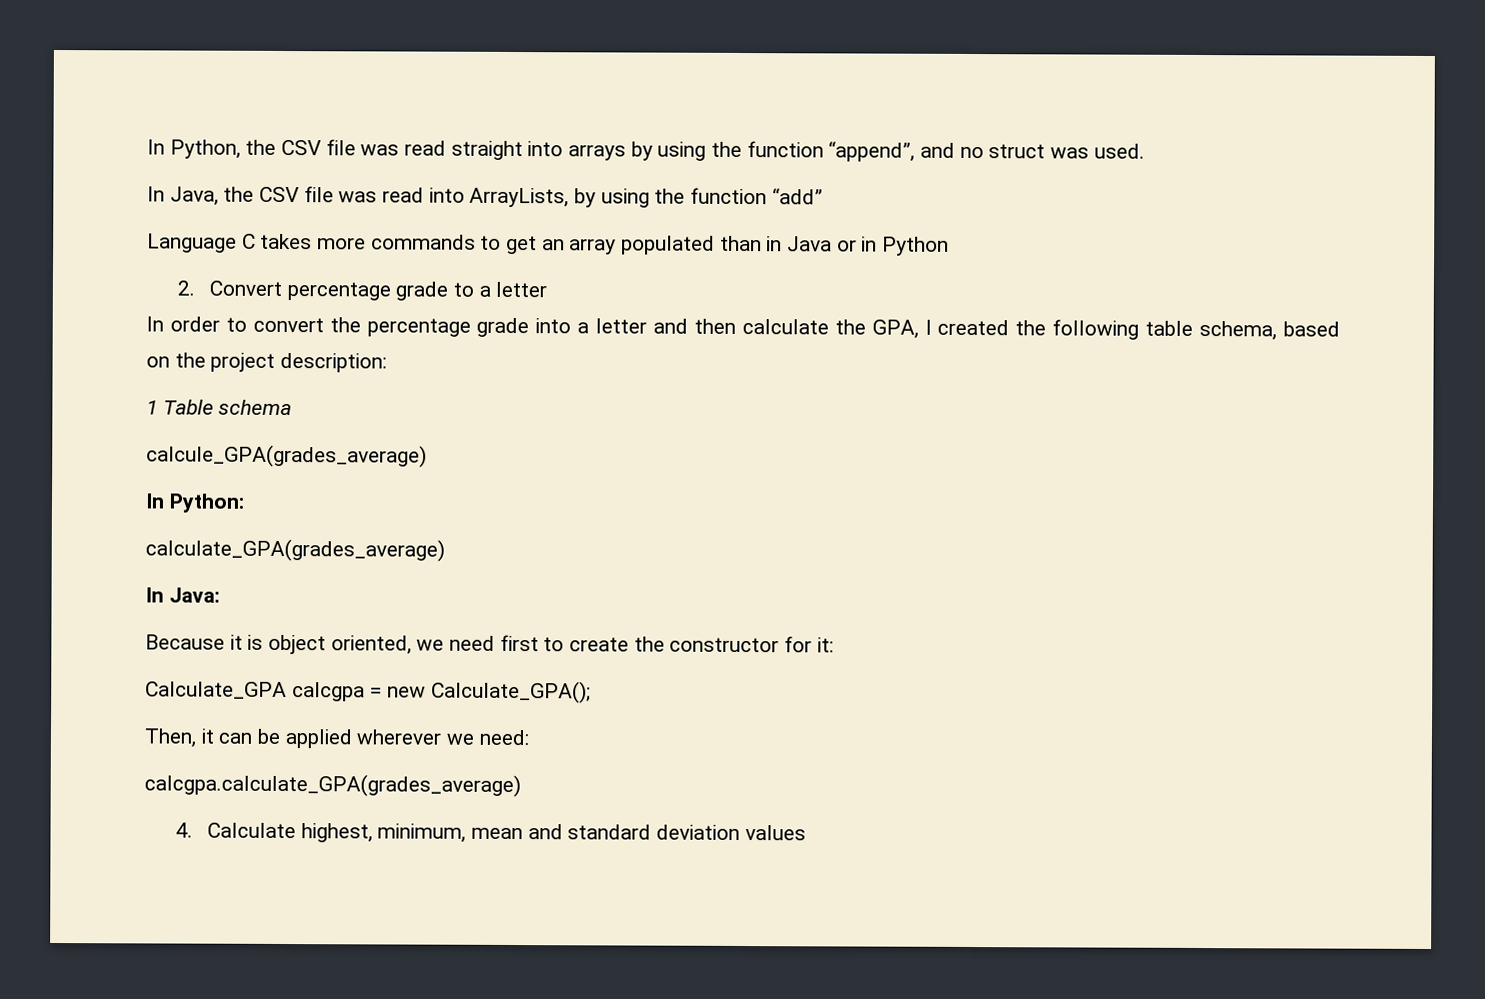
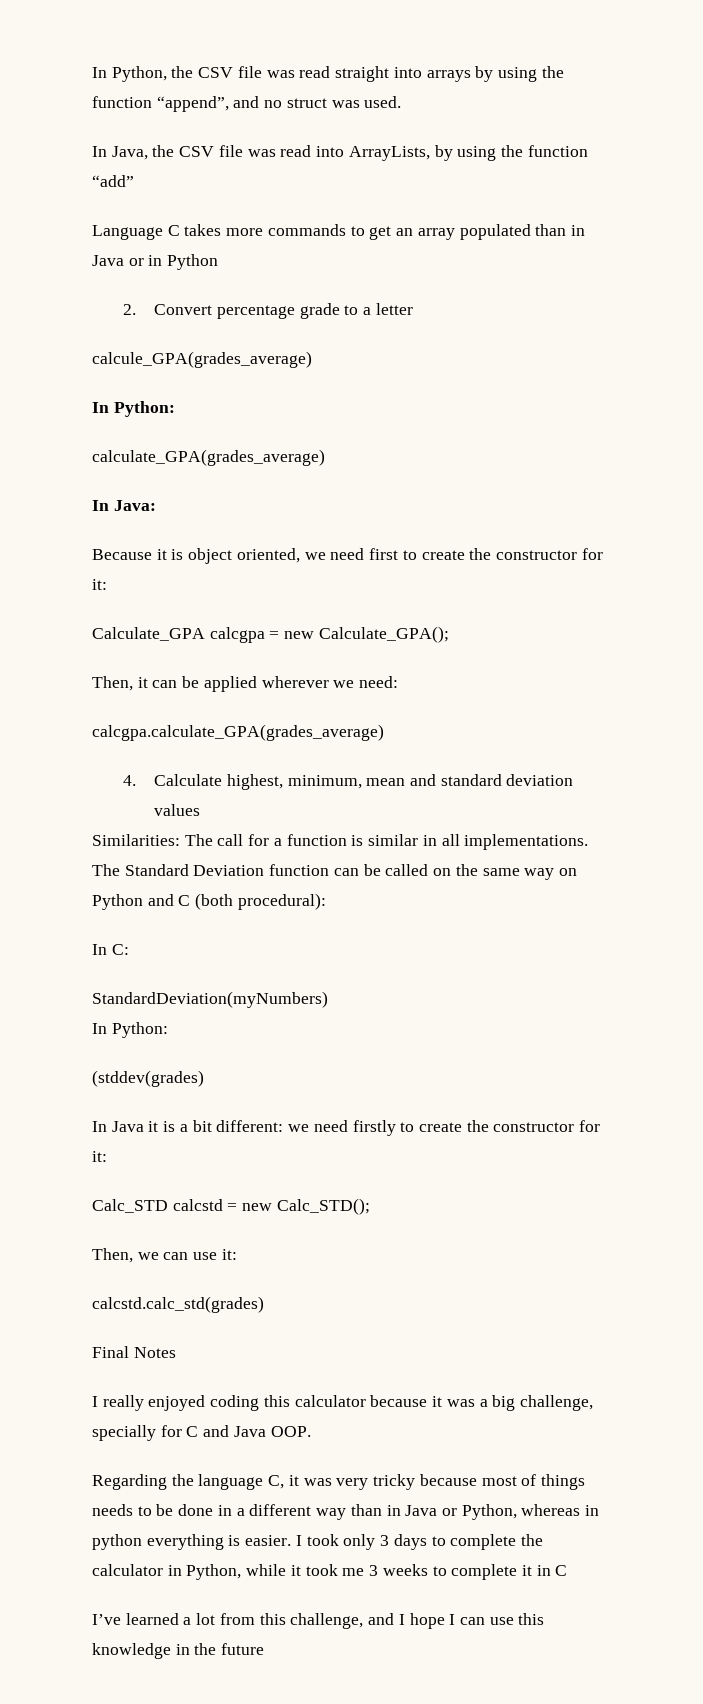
[146,316,1341,341] [146,352,388,373] [146,399,293,416] // In order to convert the percentage grade into a letter and then calculate the GPA, I created the following table schema, based on the project description: // 1 Table schema -> (413, 309) none
(806, 833) none -> [92,834,589,850] [92,864,577,880] [92,893,326,910] [92,944,129,955] [92,991,328,1008] [92,1022,168,1038] [92,1070,204,1087] [92,1120,601,1136] [92,1151,107,1162] [92,1198,370,1215] [92,1248,237,1263] [92,1296,264,1313] [92,1346,176,1358] [92,1395,593,1411] [92,1425,311,1441] [92,1474,585,1490] [92,1504,600,1520] [92,1534,543,1550] [92,1564,568,1580] [92,1613,545,1629] [92,1643,265,1659] // Similarities: The call for a function is similar in all implementations. The Standard Deviation function can be called on the same way on Python and C (both procedural): // In C: // StandardDeviation(myNumbers) // In Python: // (stddev(grades) // In Java it is a bit different: we need firstly to create the constructor for it: // Calc_STD calcstd = new Calc_STD(); // Then, we can use it: // calcstd.calc_std(grades) // Final Notes // I really enjoyed coding this calculator because it was a big challenge, specially for C and Java OOP. // Regarding the language C, it was very tricky because most of things needs to be done in a different way than in Java or Python, whereas in python everything is easier. I took only 3 days to complete the calculator in Python, while it took me 3 weeks to complete it in C // I’ve learned a lot from this challenge, and I hope I can use this knowledge in the future

